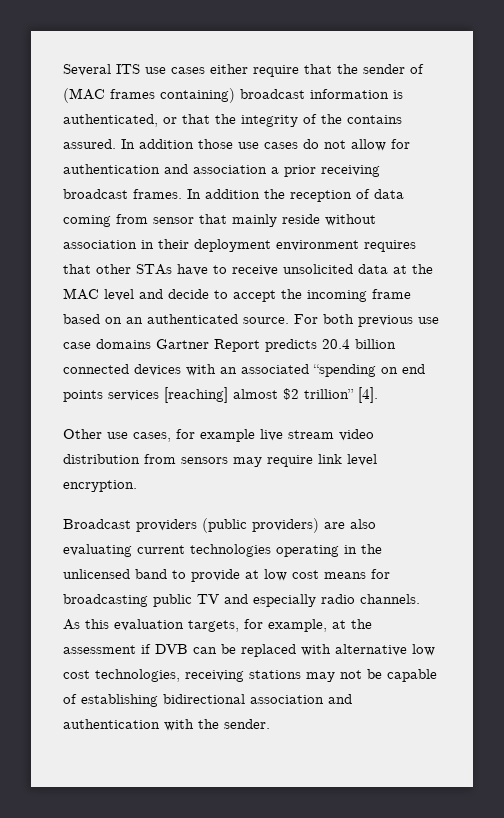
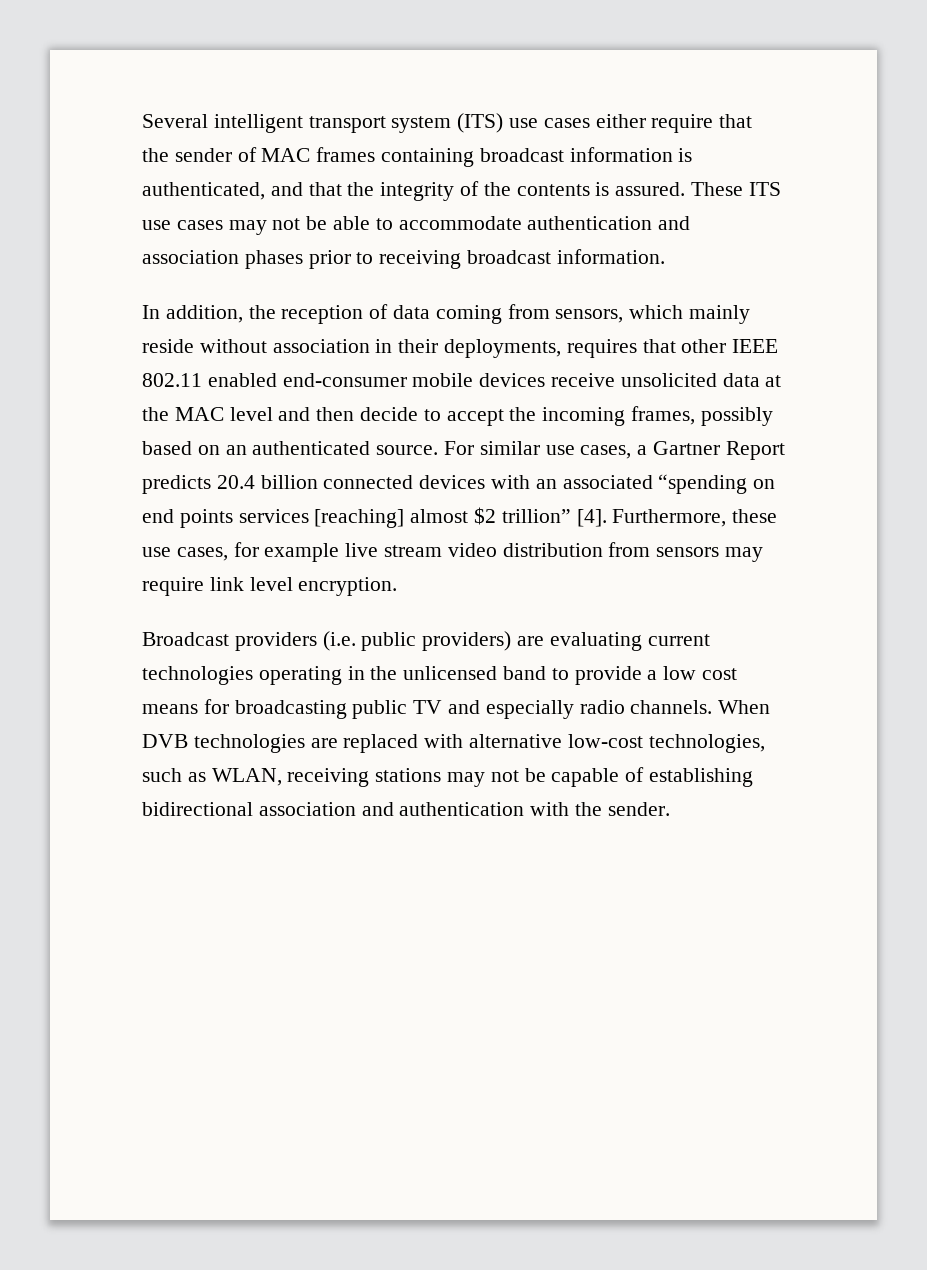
[116,64,140,74] ITS -> [213,113,504,133] intelligent transport system (ITS)
[63,88,235,103] (MAC frames containing) -> [261,147,475,167] MAC frames containing
[163,117,177,124] or -> [270,182,303,196] and
[347,115,402,124] [63,139,410,151] [63,164,380,177] [63,189,260,199] contains assured. In addition those use cases do not allow for authentication and association a prior receiving broadcast frames. In addition -> [516,182,781,196] [142,216,691,235] [142,249,665,269] [142,305,243,323] contents is assured. These ITS use cases may not be able to accommodate authentication and association phases prior to receiving broadcast information. // In addition,
[153,214,227,224] sensor that -> [555,305,684,323] sensors, which
[194,239,359,252] deployment environment -> [444,339,562,358] deployments,
[136,264,227,276] STAs have to -> [732,339,779,353] [142,373,546,387] IEEE 802.11 enabled end-consumer mobile devices
(163, 294) none -> [316,407,355,421] then
[372,289,411,299] frame -> [631,406,773,426] frames, possibly
[323,314,439,327] [63,339,151,349] both previous use case domains -> [479,441,648,459] similar use cases, a
[63,429,102,439] // Other -> [612,509,778,527] Furthermore, these
[202,518,247,533] (public -> [322,631,417,651] (i.e. public
[350,519,376,529] also -> (545, 641) none
[245,570,259,579] at -> [647,670,658,680] a
[63,619,372,632] [63,644,435,657] [63,669,180,682] As this evaluation targets, for example, at the assessment if DVB can be replaced with alternative low cost technologies, -> [718,700,771,714] [142,734,765,753] [142,768,282,786] When DVB technologies are replaced with alternative low-cost technologies, such as WLAN,

